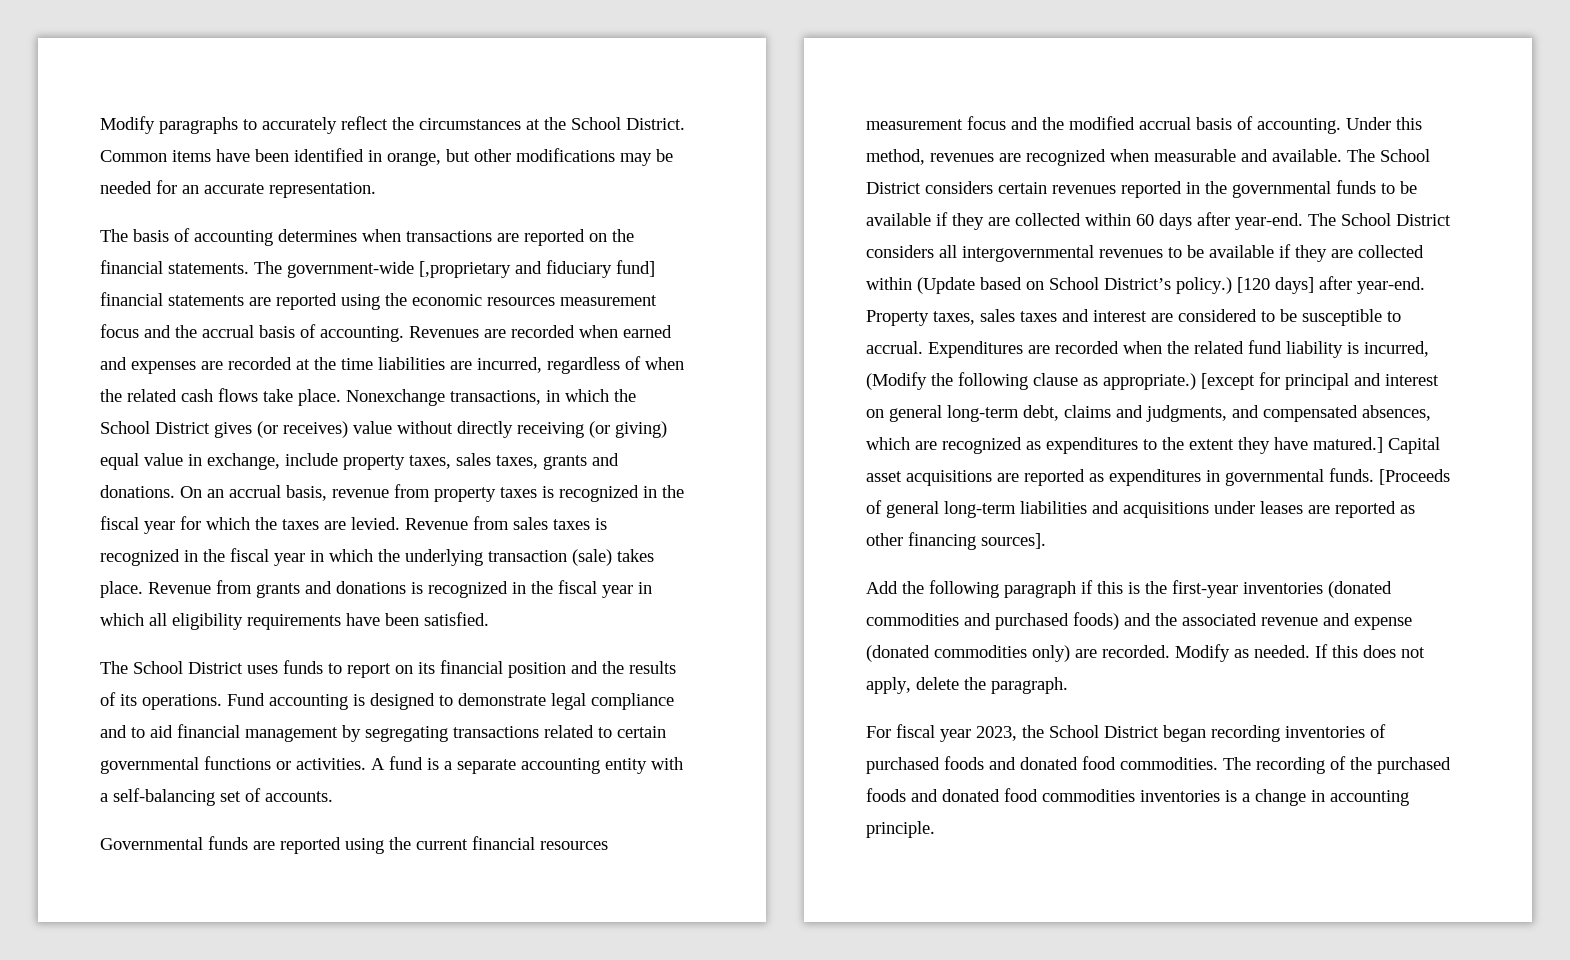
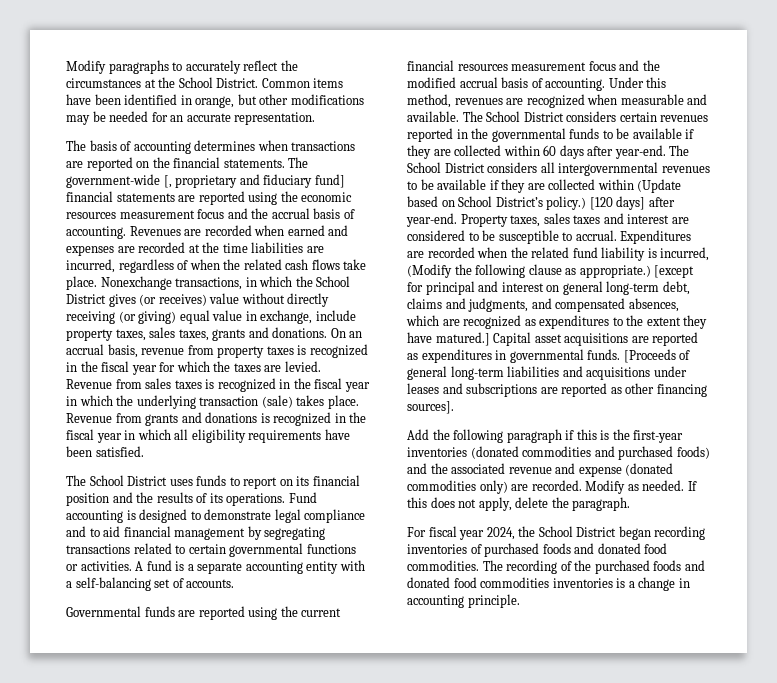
[419,261,511,278] [,proprietary -> [163,175,238,188] [, proprietary
(1303, 507) none -> [442,383,538,397] and subscriptions
[976,726,1017,741] 2023, -> [486,527,515,540] 2024,

